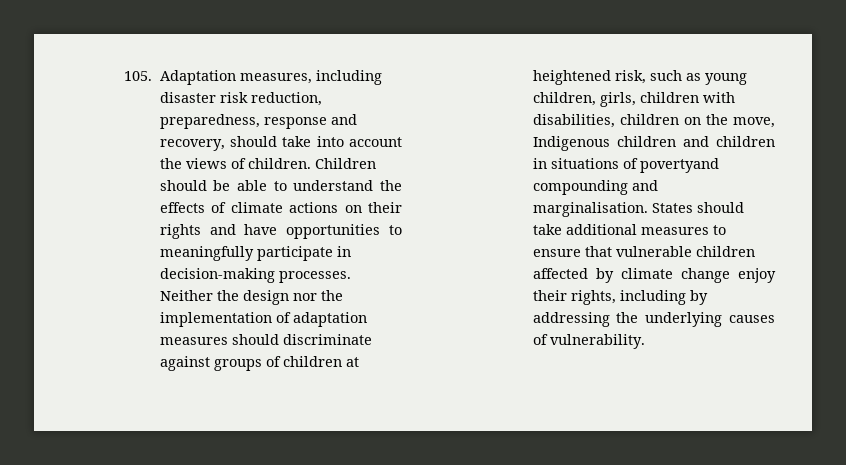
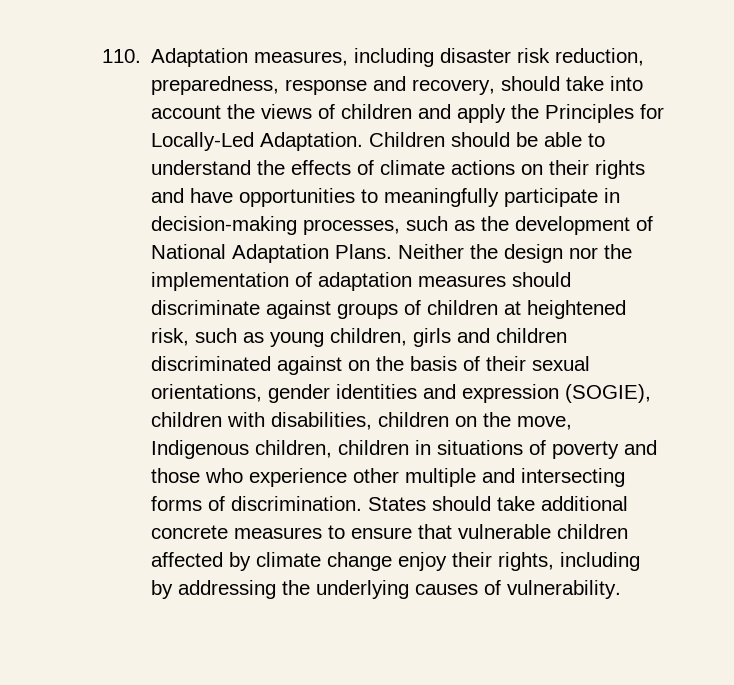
[124,71,153,81] 105. -> [101,49,141,63] 110.
[247,158,311,169] children. -> [341,104,665,123] [151,132,364,151] children and apply the Principles for Locally-Led Adaptation.
[278,271,351,283] processes. -> [303,216,654,235] [151,244,393,263] processes, such as the development of National Adaptation Plans.
[599,92,636,107] girls, -> [413,328,568,347] [151,356,591,375] [151,384,652,403] girls and children discriminated against on the basis of their sexual orientations, gender identities and expression (SOGIE),
[616,136,709,147] children and -> [255,440,333,458] children,
[639,158,719,173] [532,180,658,195] [532,202,648,217] povertyand compounding and marginalisation. -> [552,440,658,459] [151,468,626,487] [151,496,363,511] poverty and those who experience other multiple and intersecting forms of discrimination.
(637, 229) none -> [151,525,229,539] concrete

